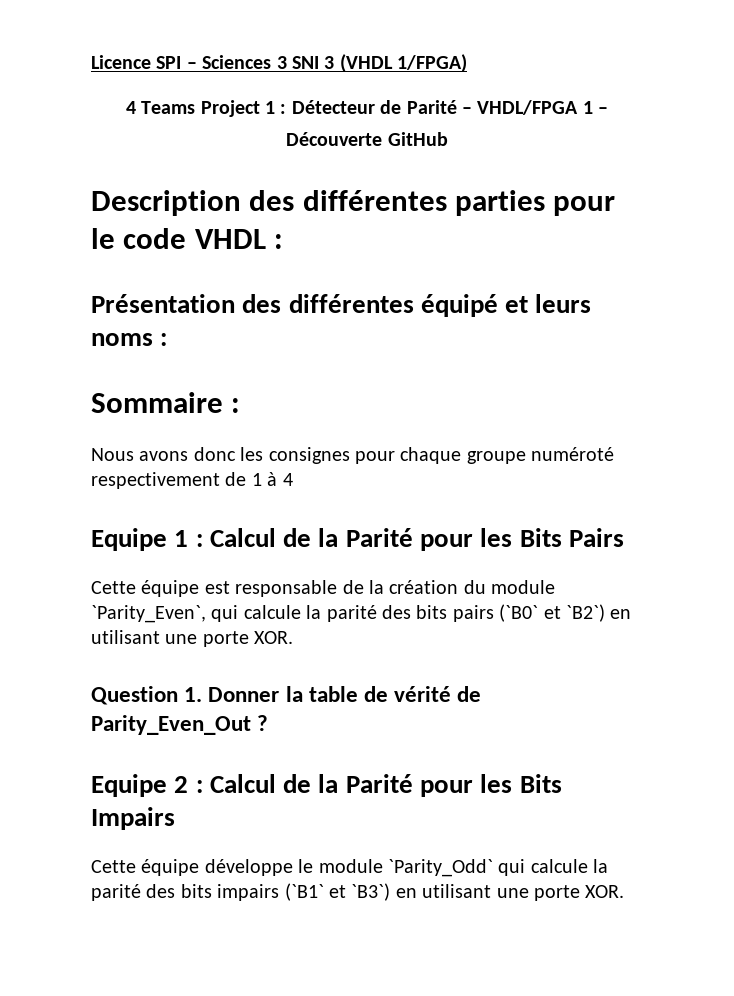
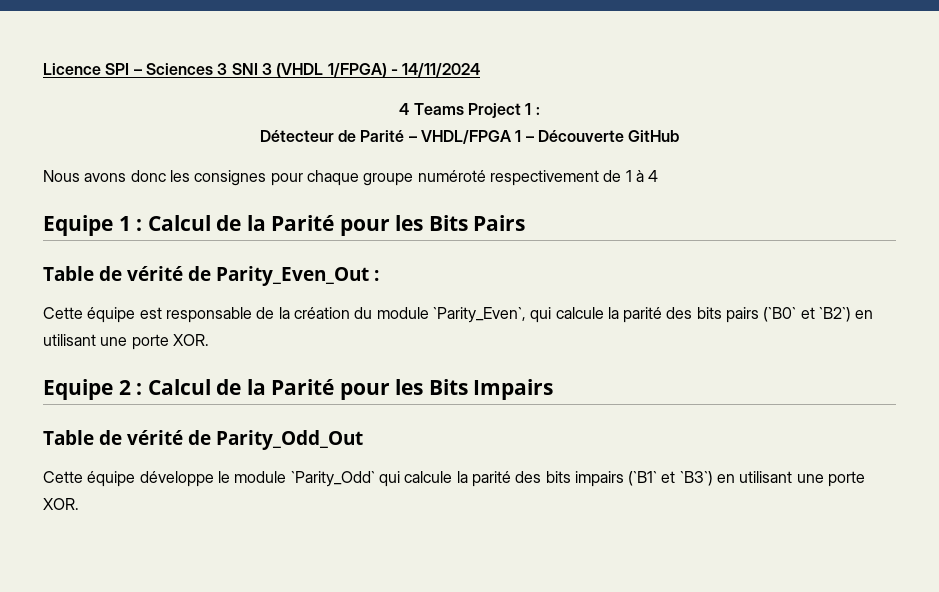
(468, 63) none -> [390,63,481,77] - 14/11/2024
(287, 109) none -> (540, 111) //
(609, 110) // -> (534, 139) none
[91,190,616,216] [91,228,284,249] [91,294,592,317] [91,333,168,346] [91,392,241,413] // Description des différentes parties pour le code VHDL : // Présentation des différentes équipé et leurs noms : // Sommaire : -> (680, 136) none
(624, 537) none -> [43,266,379,286] // Table de vérité de Parity_Even_Out :
[91,686,482,705] [91,715,269,735] // Question 1. Donner la table de vérité de Parity_Even_Out ? -> (209, 340) none
(175, 818) none -> [43,430,363,450] // Table de vérité de Parity_Odd_Out

